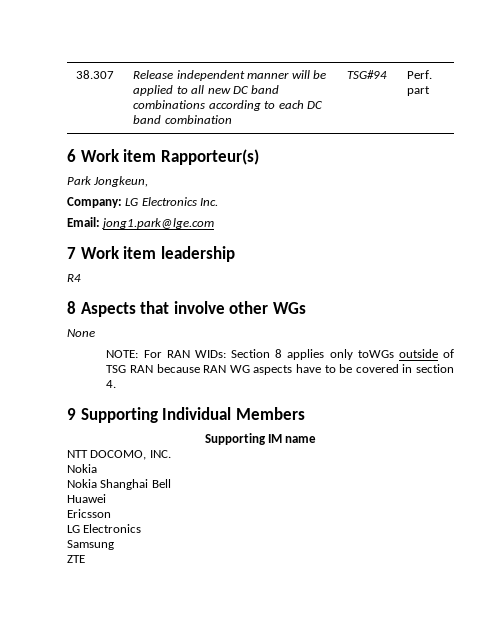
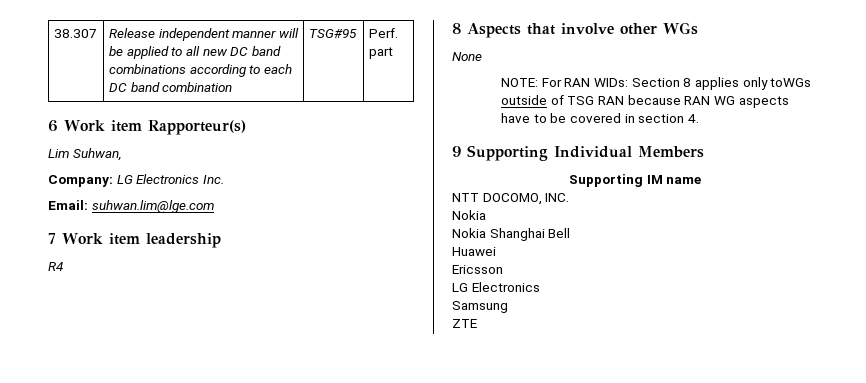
[347,70,388,79] TSG#94 -> [308,29,357,38] TSG#95
[67,176,149,187] Park Jongkeun, -> [48,148,122,161] Lim Suhwan,
[102,218,215,229] jong1.park@lge.com -> [91,200,214,213] suhwan.lim@lge.com

